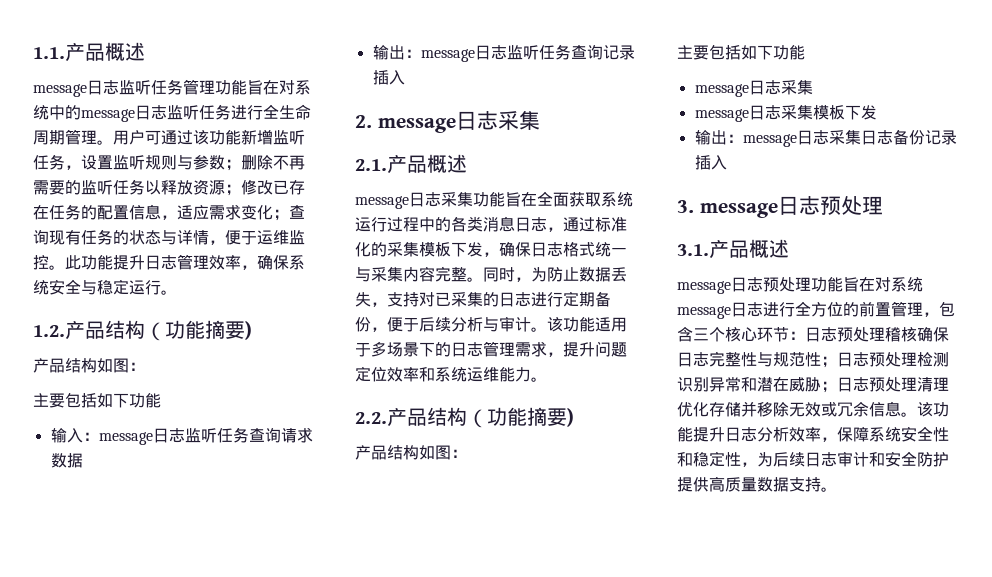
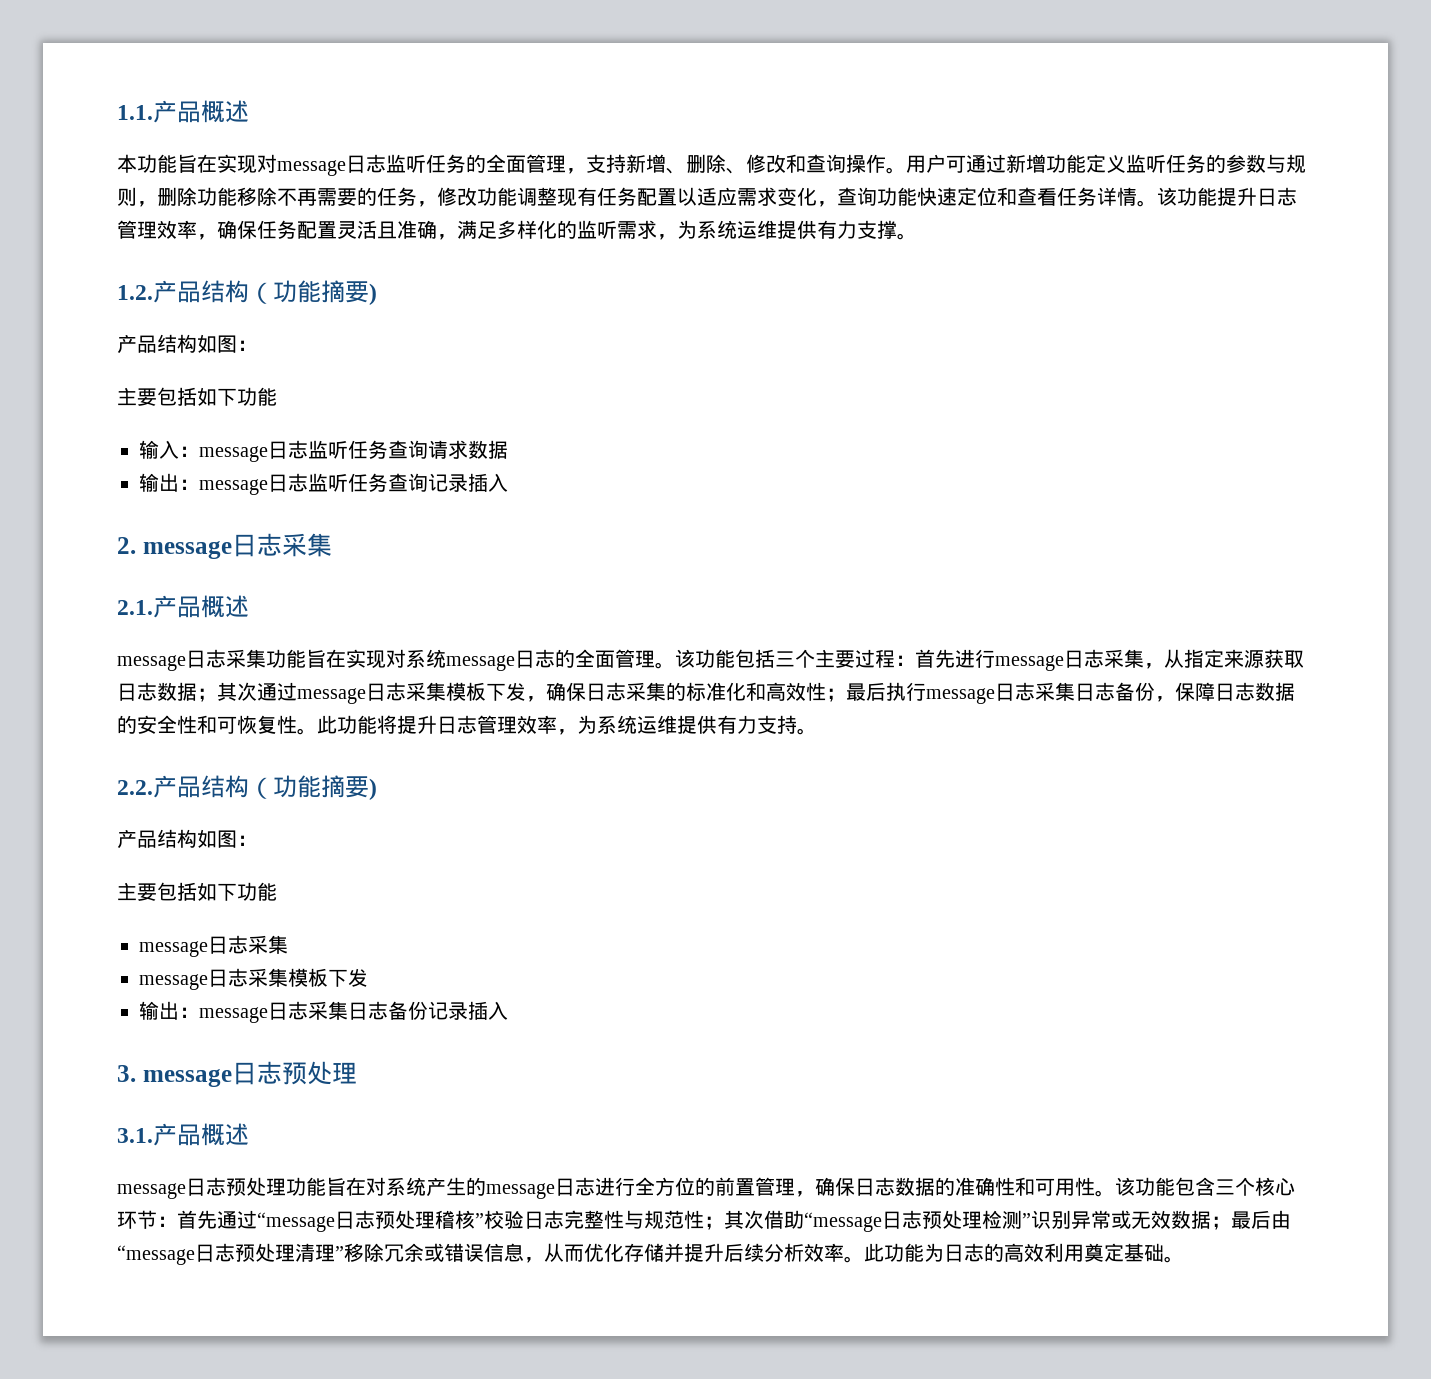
[33,79,311,97] [33,104,311,122] [33,129,305,145] [33,154,305,171] [33,179,305,196] [33,204,305,221] [33,229,305,245] [33,255,81,270] message日志监听任务管理功能旨在对系统中的message日志监听任务进行全生命周期管理。用户可通过该功能新增监听任务，设置监听规则与参数；删除不再需要的监听任务以释放资源；修改已存在任务的配置信息，适应需求变化；查询现有任务的状态与详情，便于运维监控。此 -> [117,154,1306,176] [117,187,1177,207] 本功能旨在实现对message日志监听任务的全面管理，支持新增、删除、修改和查询操作。用户可通过新增功能定义监听任务的参数与规则，删除功能移除不再需要的任务，修改功能调整现有任务配置以适应需求变化，查询功能快速定位和查看任务详情。该
[289,255,305,270] [33,279,161,295] 系统安全与稳定运行 -> [257,220,897,240] 任务配置灵活且准确，满足多样化的监听需求，为系统运维提供有力支撑
[537,191,633,207] [355,216,627,232] [355,242,387,257] 全面获取系统运行过程中的各类消息日志，通过标准化的 -> [346,649,1304,671] [117,682,406,704] 实现对系统message日志的全面管理。该功能包括三个主要过程：首先进行message日志采集，从指定来源获取日志数据；其次通过message日志
[563,242,627,257] [355,266,627,282] [355,291,611,307] [355,316,627,332] [355,341,627,357] [355,366,531,382] 格式统一与采集内容完整。同时，为防止数据丢失，支持对已采集的日志进行定期备份，便于后续分析与审计。该功能适用于多场景下的日志管理需求，提升问题定位效率和系统运维能力 -> [626,682,1295,704] [117,715,797,735] 采集的标准化和高效性；最后执行message日志采集日志备份，保障日志数据的安全性和可恢复性。此功能将提升日志管理效率，为系统运维提供有力支持
(923, 284) none -> [426,1177,486,1196] 产生的
(939, 314) none -> [815,1177,1175,1197] 确保日志数据的准确性和可用性。该功能
(805, 335) none -> [177,1210,335,1232] 首先通过“message
[917,327,949,342] 确保 -> [475,1210,524,1229] ”校验
(837, 362) none -> [724,1210,882,1232] 其次借助“message
(949, 359) none -> [1022,1213,1031,1227] ”
[741,377,949,393] [677,401,949,417] [677,426,949,442] [677,451,949,467] [677,476,821,492] 和潜在威胁；日志预处理清理优化存储并移除无效或冗余信息。该功能提升日志分析效率，保障系统安全性和稳定性，为后续日志审计和安全防护提供高质量数据支持 -> [1111,1210,1291,1230] [117,1243,1164,1265] 或无效数据；最后由“message日志预处理清理”移除冗余或错误信息，从而优化存储并提升后续分析效率。此功能为日志的高效利用奠定基础

